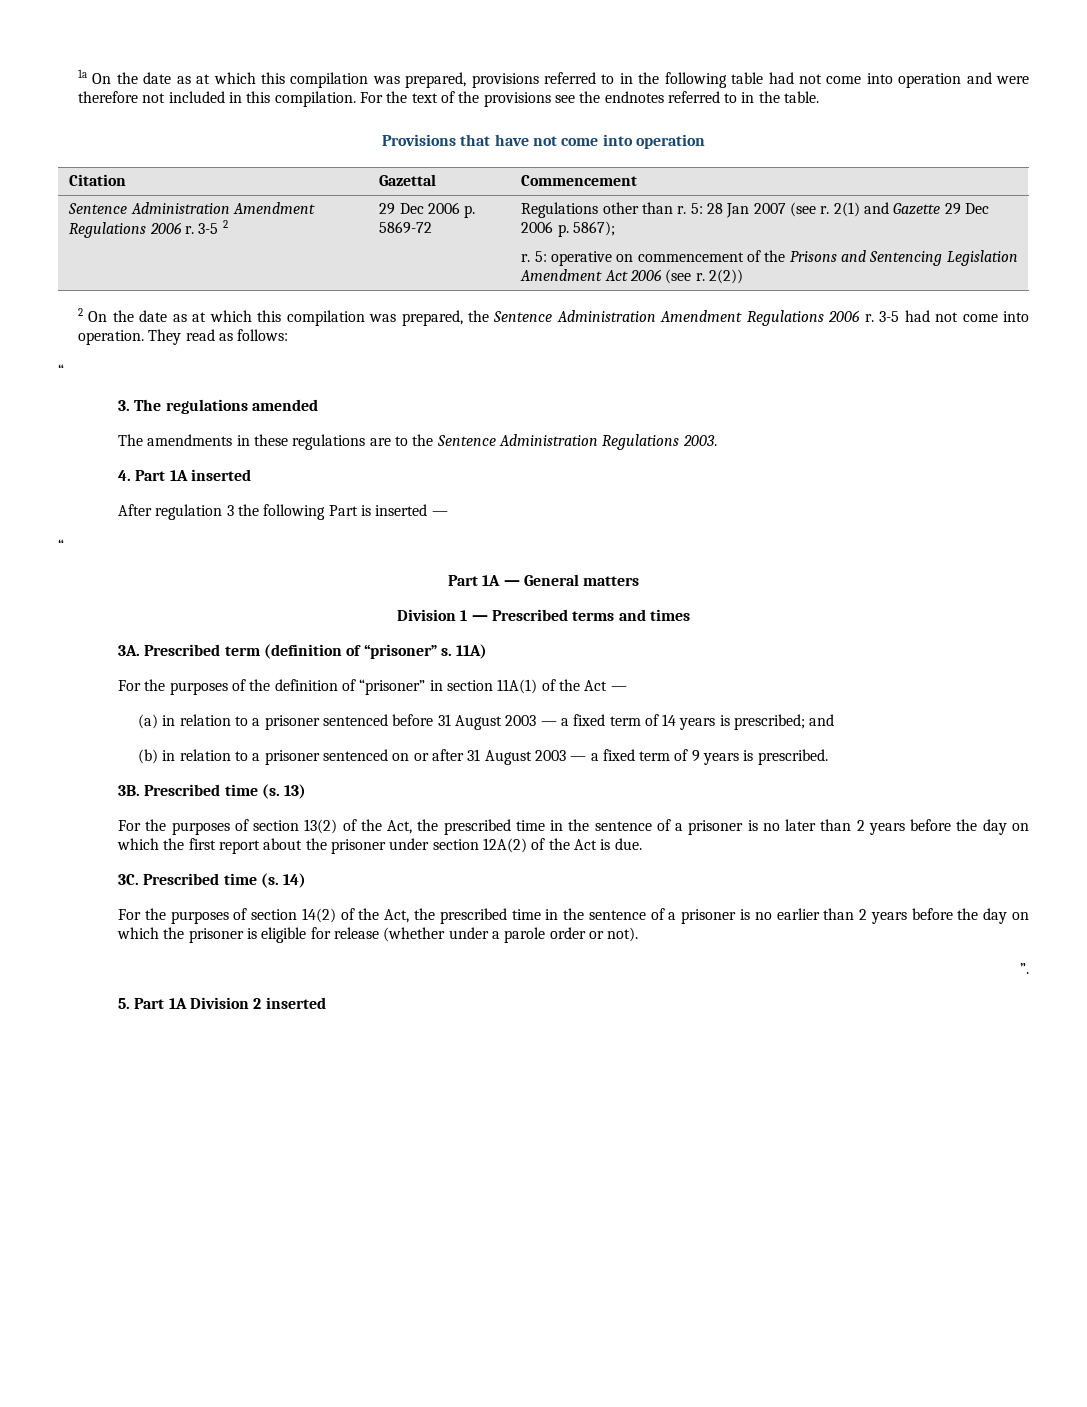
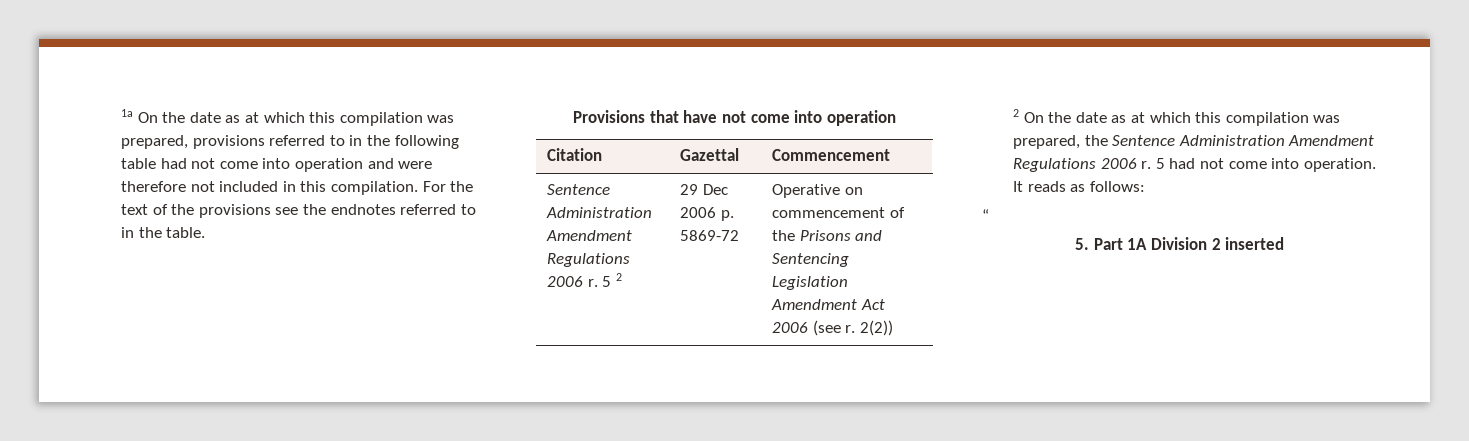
[198,223,219,234] 3-5 -> [602,276,612,287] 5
[521,202,989,218] [521,221,615,237] [521,251,612,266] Regulations other than r. 5: 28 Jan 2007 (see r. 2(1) and Gazette 29 Dec 2006 p. 5867); // r. 5: operative -> [772,184,841,198] Operative
[879,311,900,322] 3-5 -> [1155,158,1165,169] 5
[148,329,215,345] They read -> [1013,181,1066,192] It reads
[118,399,318,414] [118,434,717,450] [118,469,251,481] [118,504,448,520] [58,539,64,551] [447,574,640,586] [397,609,690,621] [118,644,488,659] [118,679,627,695] [138,714,835,730] [138,749,828,765] [118,784,307,799] [118,819,1029,835] [117,838,642,854] [118,873,307,888] [118,908,1030,924] [117,927,639,943] [1020,963,1029,974] // 3. The regulations amended // The amendments in these regulations are to the Sentence Administration Regulations 2003. // 4. Part 1A inserted // After regulation 3 the following Part is inserted — // “ // Part 1A — General matters // Division 1 — Prescribed terms and times // 3A. Prescribed term (definition of “prisoner” s. 11A) // For the purposes of the definition of “prisoner” in section 11A(1) of the Act — // (a) in relation to a prisoner sentenced before 31 August 2003 — a fixed term of 14 years is prescribed; and // (b) in relation to a prisoner sentenced on or after 31 August 2003 — a fixed term of 9 years is prescribed. // 3B. Prescribed time (s. 13) // For the purposes of section 13(2) of the Act, the prescribed time in the sentence of a prisoner is no later than 2 years before the day on which the first report about the prisoner under section 12A(2) of the Act is due. // 3C. Prescribed time (s. 14) // For the purposes of section 14(2) of the Act, the prescribed time in the sentence of a prisoner is no earlier than 2 years before the day on which the prisoner is eligible for release (whether under a parole order or not). // ”. -> (989, 215) none

